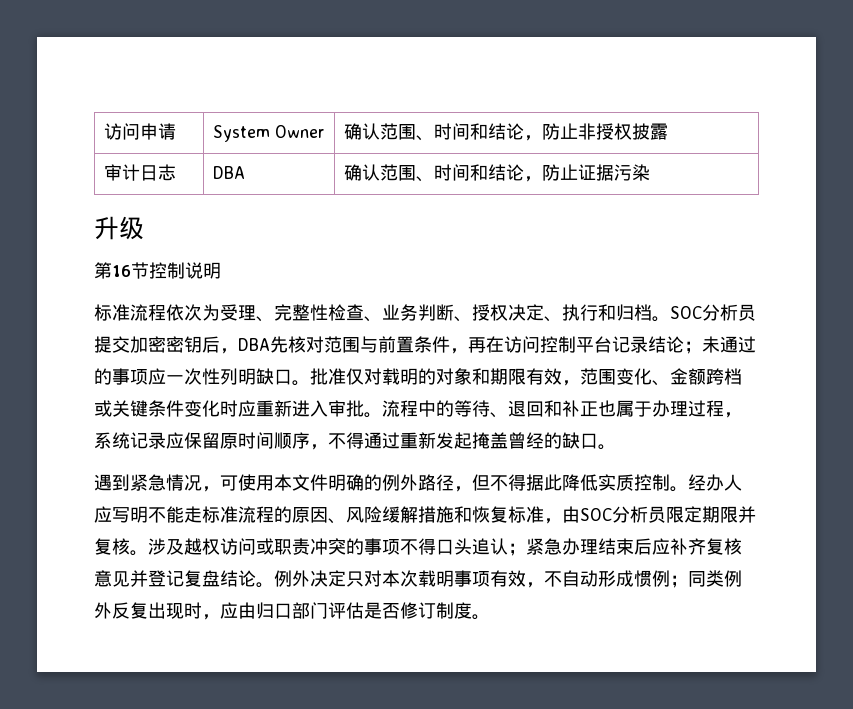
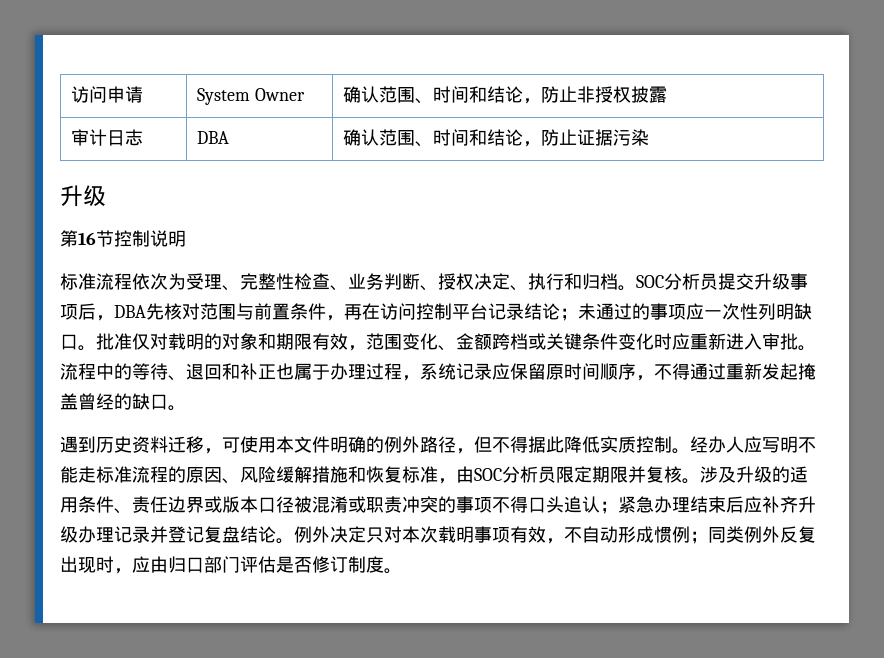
[130,336,202,353] 加密密钥 -> [754,273,808,290] [60,304,78,320] 升级事项
[130,474,202,491] 紧急情况 -> [96,436,204,453] 历史资料迁移
[184,538,256,555] 越权访问 -> [736,466,808,483] [60,496,348,514] 升级的适用条件、责任边界或版本口径被混淆
[706,538,742,555] [94,570,130,587] 复核意见 -> [798,496,816,513] [60,526,150,543] 升级办理记录

